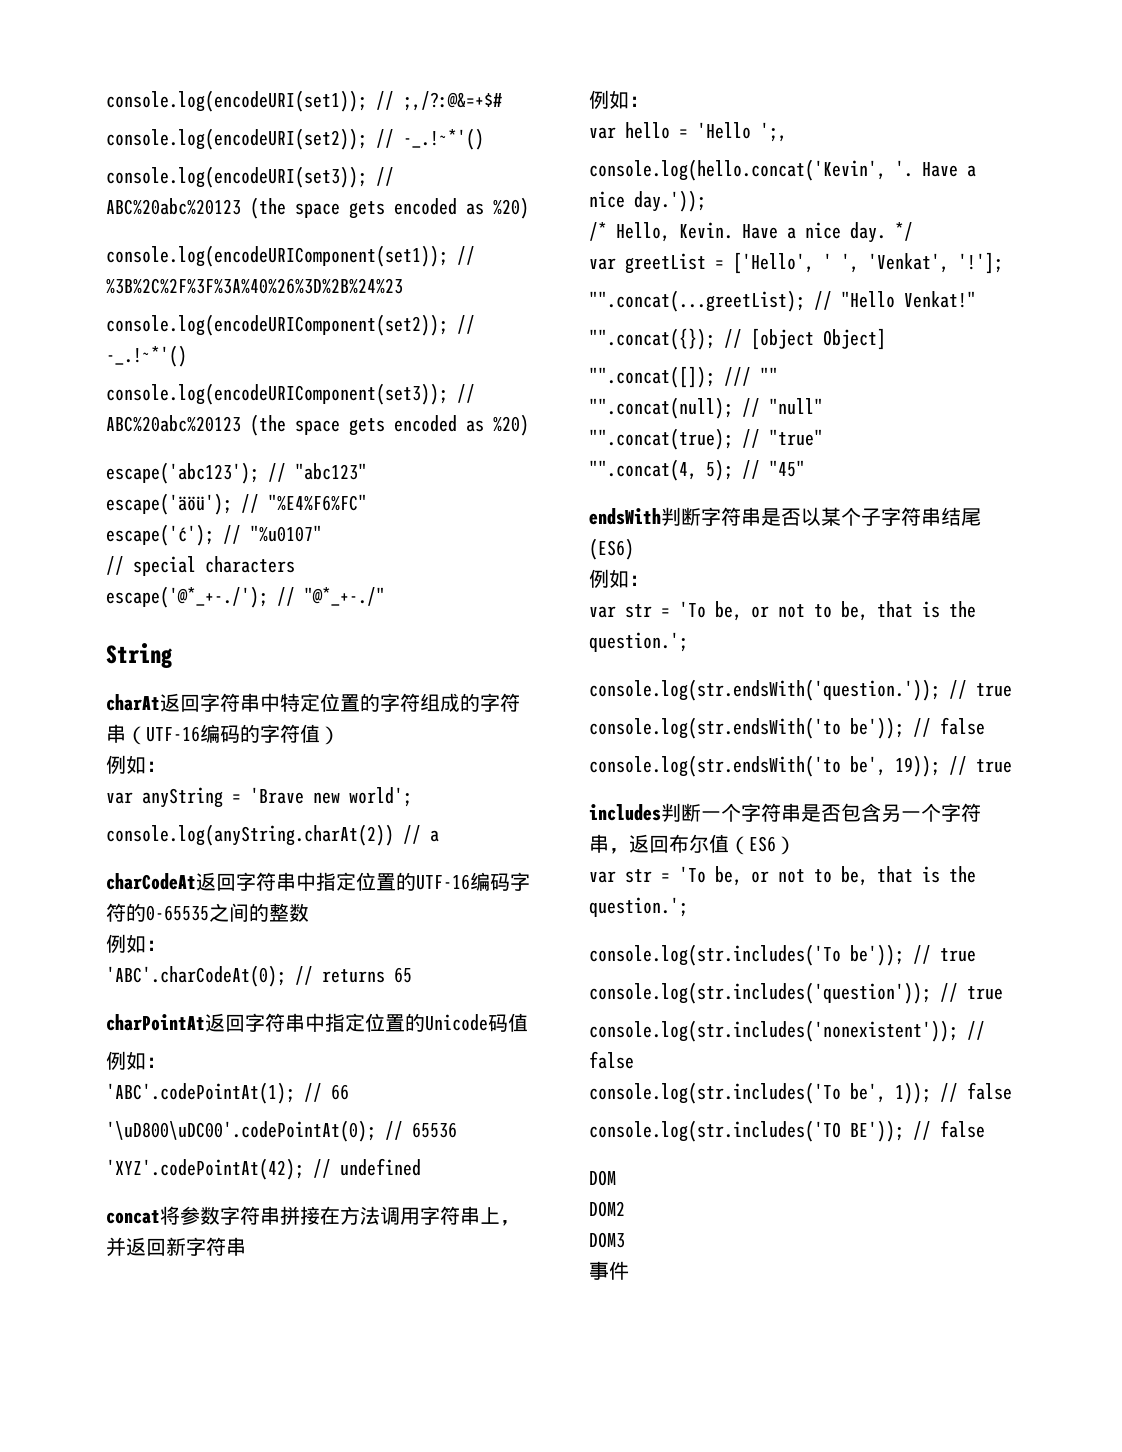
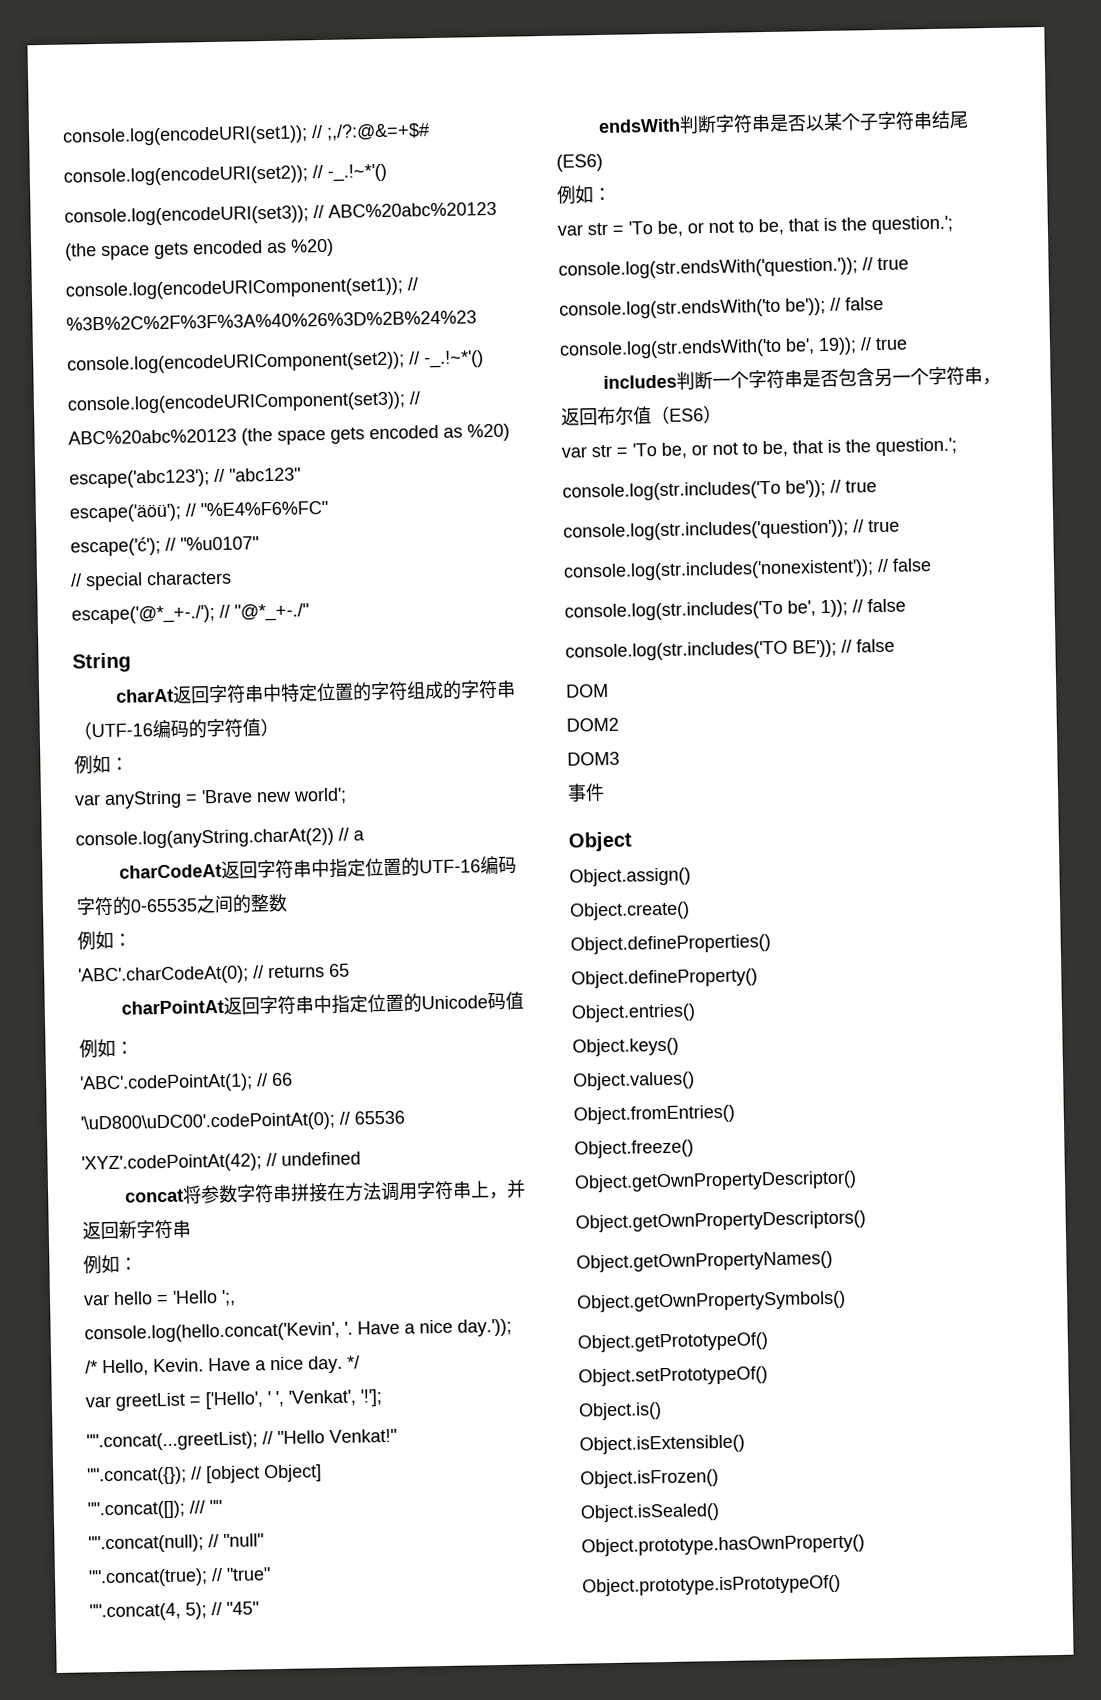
(629, 1270) none -> [568,831,633,852] [569,867,691,887] [569,901,690,921] [570,934,771,955] [571,968,758,989] [571,1003,696,1023] [572,1037,679,1057] [573,1071,695,1091] [573,1104,735,1125] [574,1139,694,1159] [574,1170,857,1193] [575,1210,866,1233] [576,1251,833,1273] [577,1290,846,1313] [577,1332,769,1353] [578,1366,768,1387] [578,1402,662,1421] [579,1434,745,1455] [580,1469,719,1489] [580,1503,720,1523] [581,1534,865,1557] [582,1574,841,1597] // Object // Object.assign() // Object.create() // Object.defineProperties() // Object.defineProperty() // Object.entries() // Object.keys() // Object.values() // Object.fromEntries() // Object.freeze() // Object.getOwnPropertyDescriptor() // Object.getOwnPropertyDescriptors() // Object.getOwnPropertyNames() // Object.getOwnPropertySymbols() // Object.getPrototypeOf() // Object.setPrototypeOf() // Object.is() // Object.isExtensible() // Object.isFrozen() // Object.isSealed() // Object.prototype.hasOwnProperty() // Object.prototype.isPrototypeOf()

